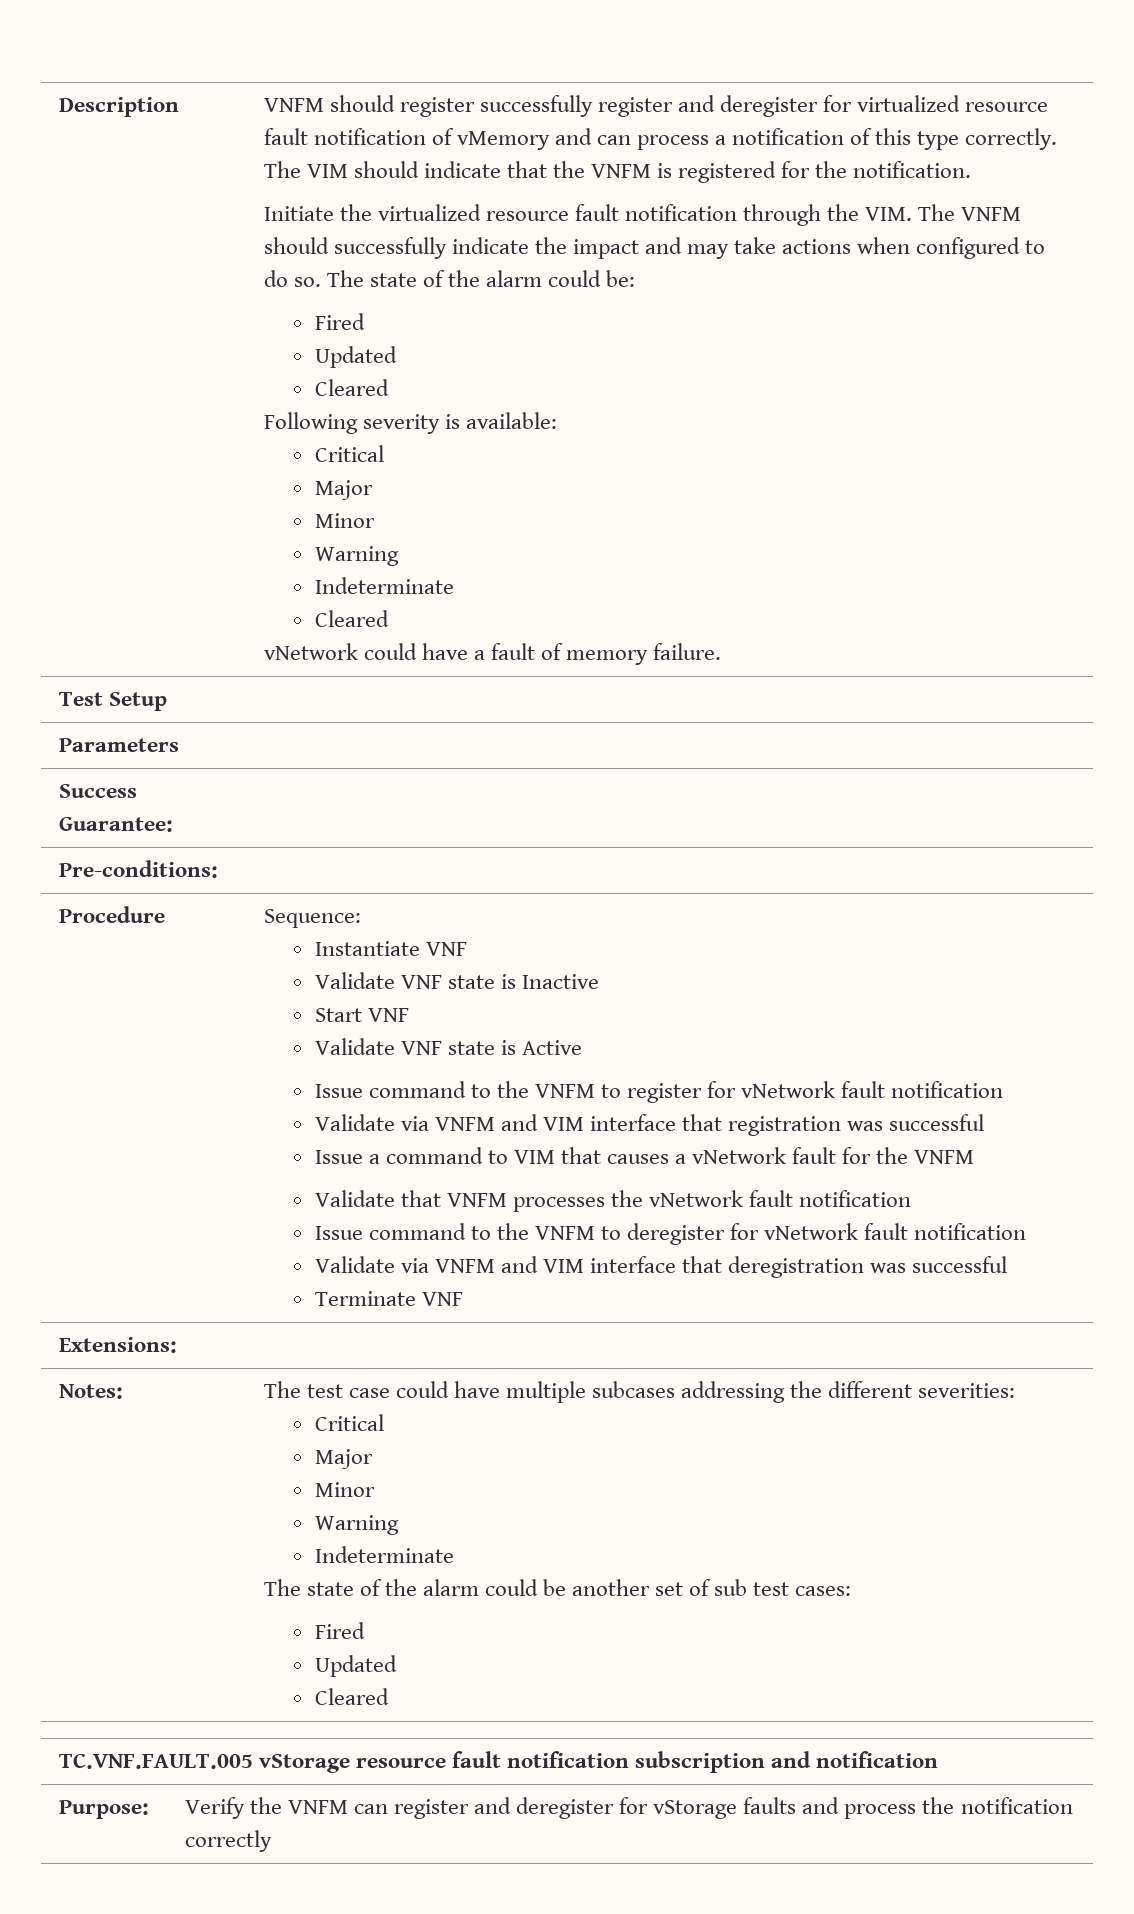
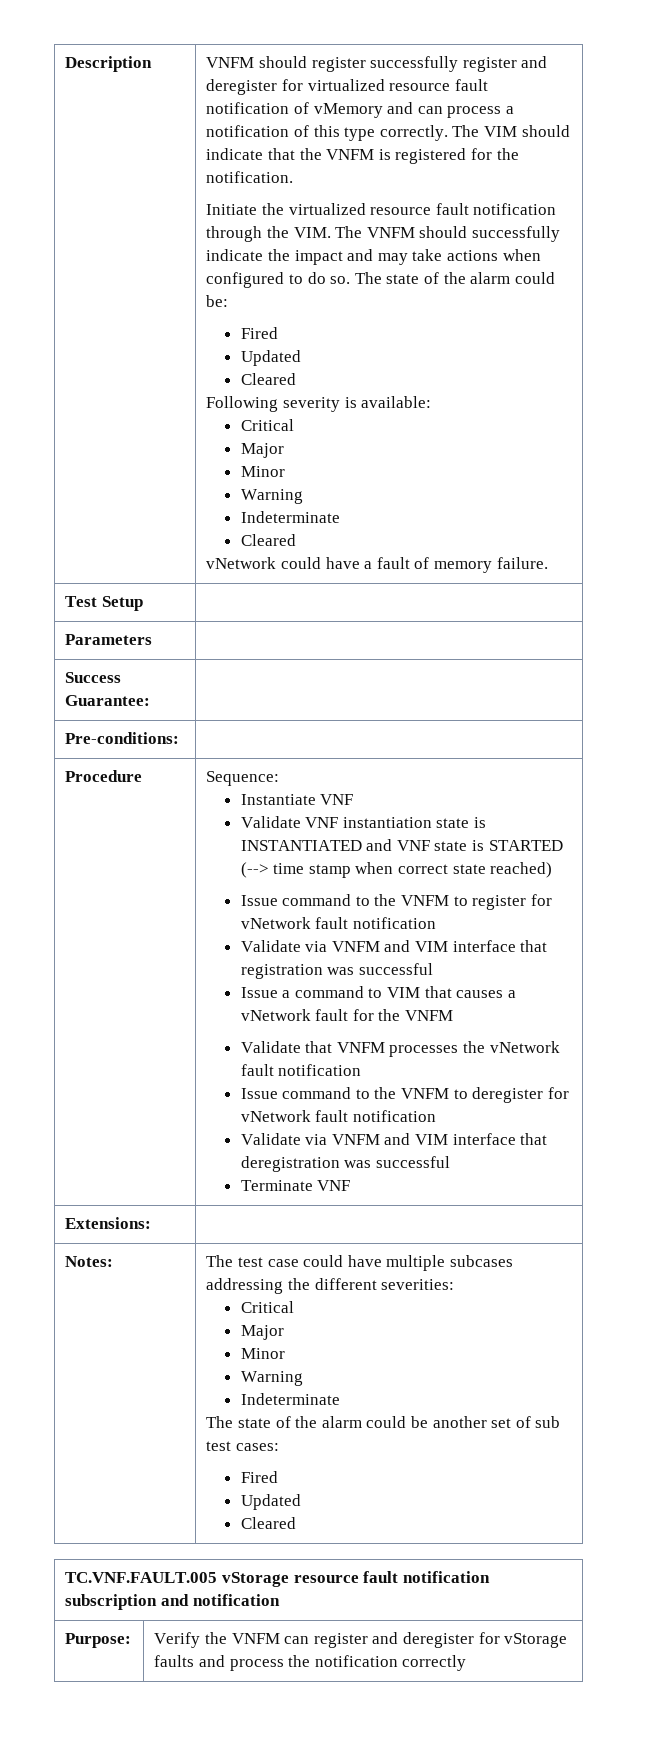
[447,974,599,989] [314,1008,409,1022] [314,1038,582,1055] state is Inactive // Start VNF // Validate VNF state is Active -> [342,817,487,828] [240,839,563,851] [240,862,553,878] instantiation state is INSTANTIATED and VNF state is STARTED (--> time stamp when correct state reached)

